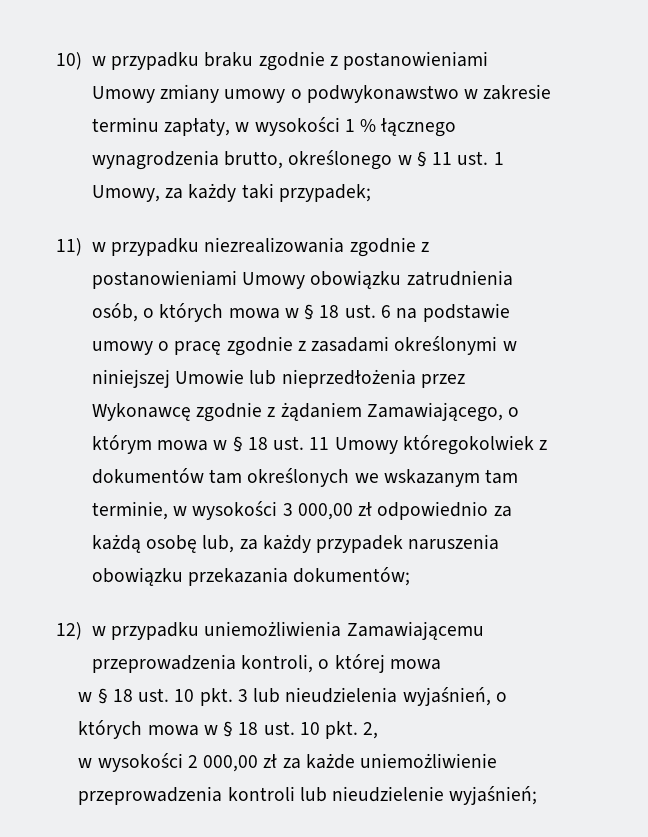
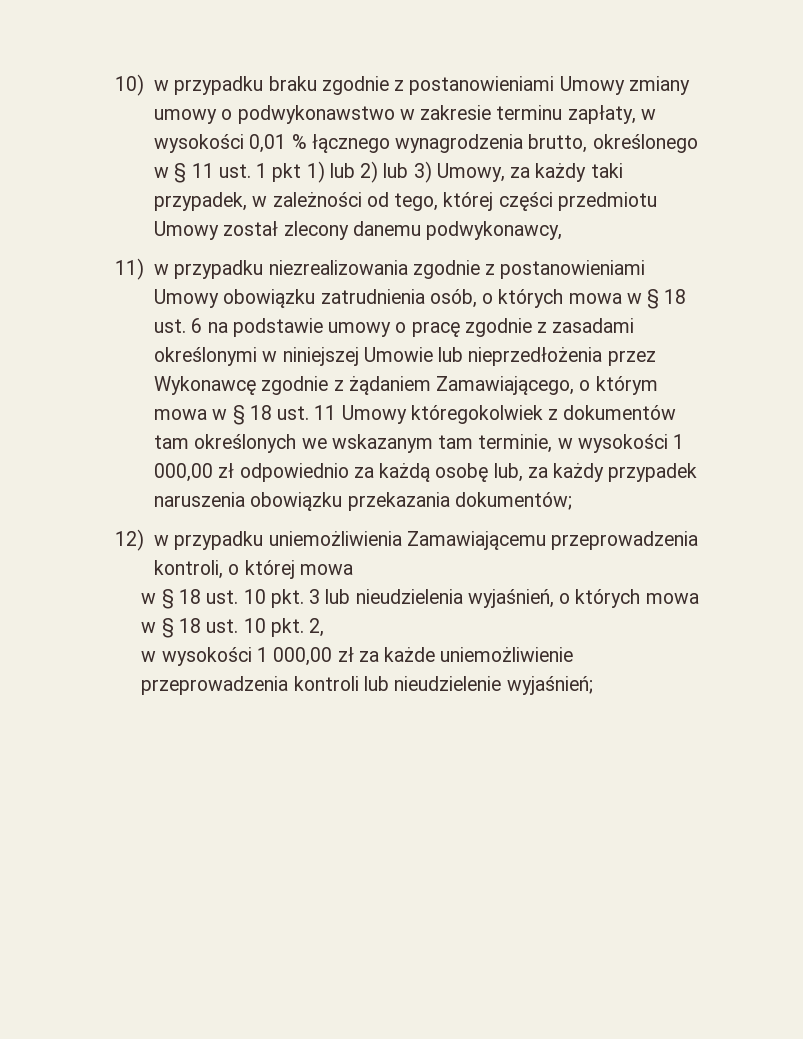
[344,119,355,132] 1 -> [249,134,287,153] 0,01
[91,183,371,202] Umowy, za każdy taki przypadek; -> [272,161,623,183] [153,192,657,211] [153,221,563,240] pkt 1) lub 2) lub 3) Umowy, za każdy taki przypadek, w zależności od tego, której części przedmiotu Umowy został zlecony danemu podwykonawcy,
[282,503,293,516] 3 -> [673,434,685,449] 1
[187,755,198,768] 2 -> [257,647,269,662] 1

